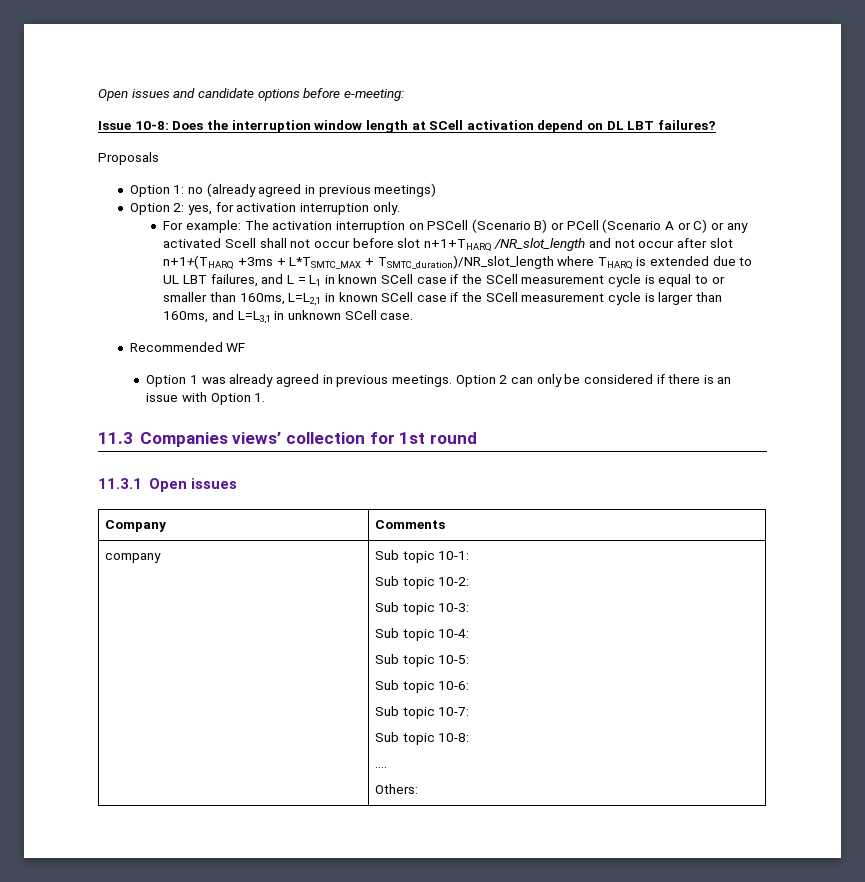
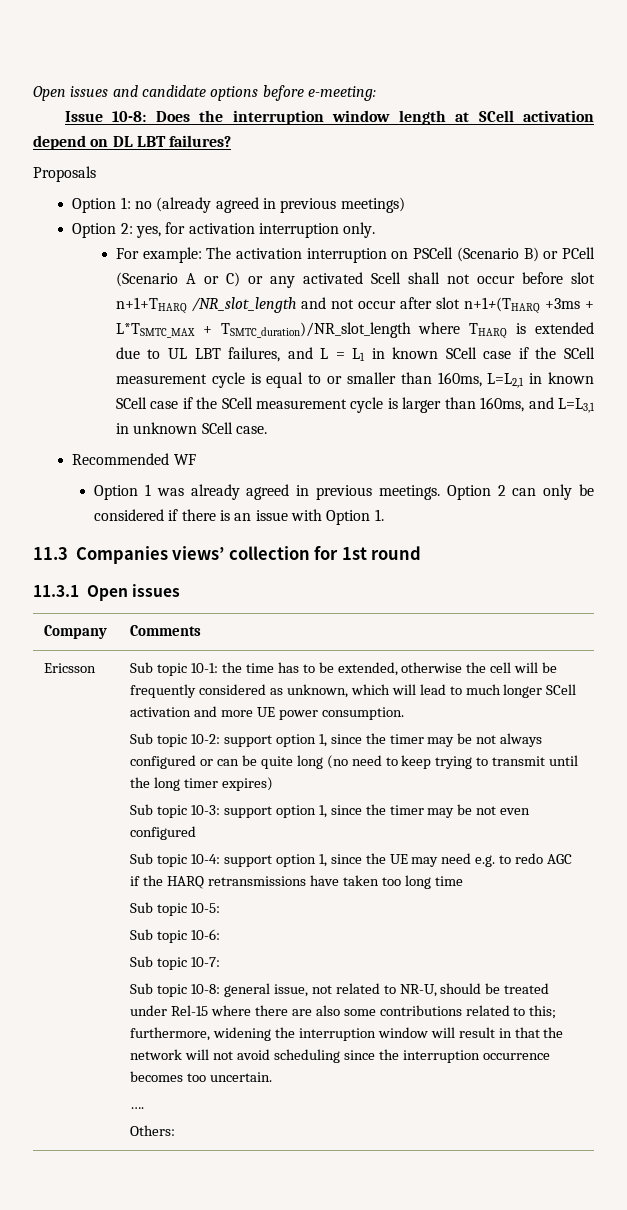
[104,553,161,563] company -> [44,663,97,673] Ericsson
[374,576,470,589] [374,602,470,615] [374,628,470,641] // Sub topic 10-2: // Sub topic 10-3: // Sub topic 10-4: -> [222,662,558,676] [130,684,577,698] [130,706,404,720] [130,733,543,747] [130,755,579,769] [130,777,274,791] [130,804,531,818] [130,826,197,840] [130,853,573,867] [130,875,463,889] the time has to be extended, otherwise the cell will be frequently considered as unknown, which will lead to much longer SCell activation and more UE power consumption. // Sub topic 10-2: support option 1, since the timer may be not always configured or can be quite long (no need to keep trying to transmit until the long timer expires) // Sub topic 10-3: support option 1, since the timer may be not even configured // Sub topic 10-4: support option 1, since the UE may need e.g. to redo AGC if the HARQ retransmissions have taken too long time
(470, 737) none -> [224,983,550,997] [130,1005,557,1019] [130,1027,564,1041] [130,1049,550,1063] [130,1071,273,1082] general issue, not related to NR-U, should be treated under Rel-15 where there are also some contributions related to this; furthermore, widening the interruption window will result in that the network will not avoid scheduling since the interruption occurrence becomes too uncertain.

